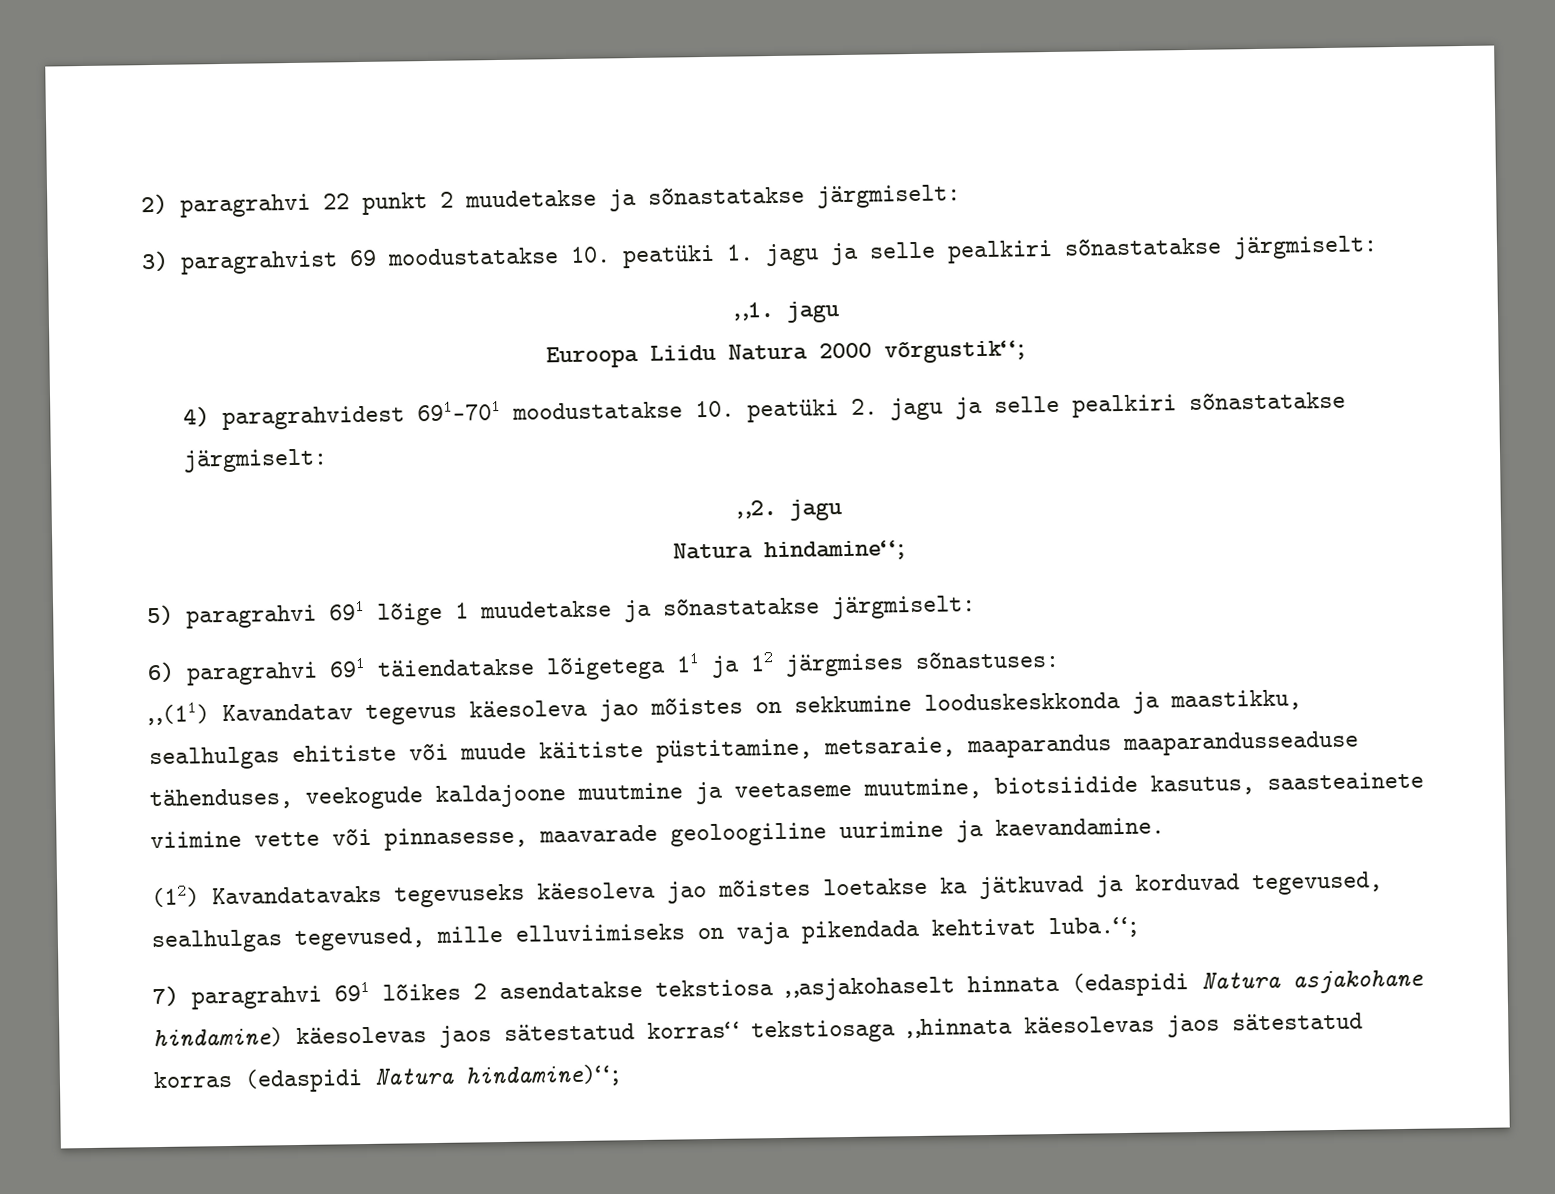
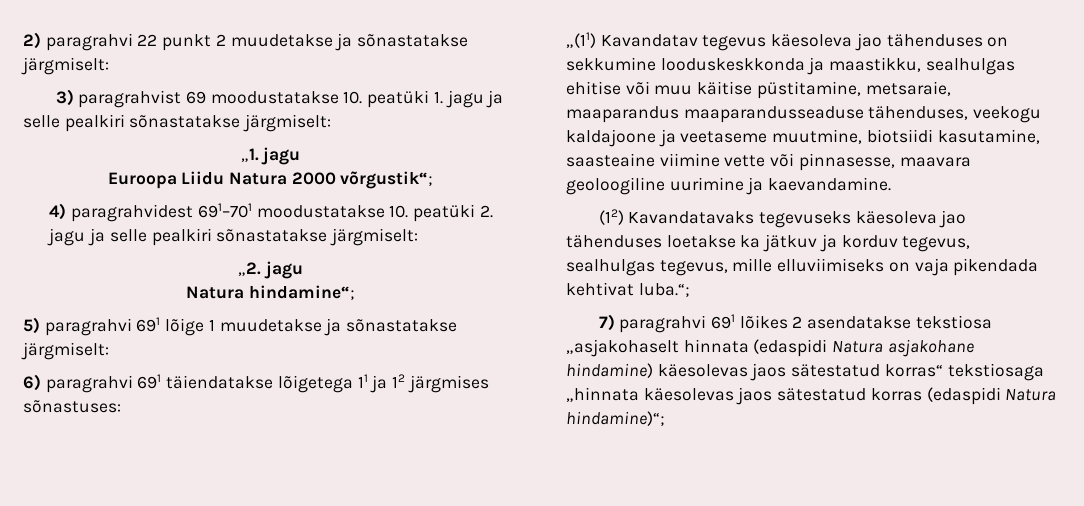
[650,697,743,715] mõistes -> [886,34,983,47] tähenduses
[292,740,644,763] ehitiste või muude käitiste -> [566,81,753,95] ehitise või muu käitise
[305,771,1424,810] veekogude kaldajoone muutmine ja veetaseme muutmine, biotsiidide kasutus, saasteainete -> [973,106,1042,123] [566,129,1040,147] [566,153,655,167] veekogu kaldajoone ja veetaseme muutmine, biotsiidi kasutamine, saasteaine
[539,824,658,843] maavarade -> [899,157,971,167] maavara
[718,879,811,897] mõistes -> [566,235,662,248] tähenduses
[979,871,1383,900] [151,927,426,954] jätkuvad ja korduvad tegevused, sealhulgas tegevused, -> [763,234,971,252] [566,259,728,276] jätkuv ja korduv tegevus, sealhulgas tegevus,

